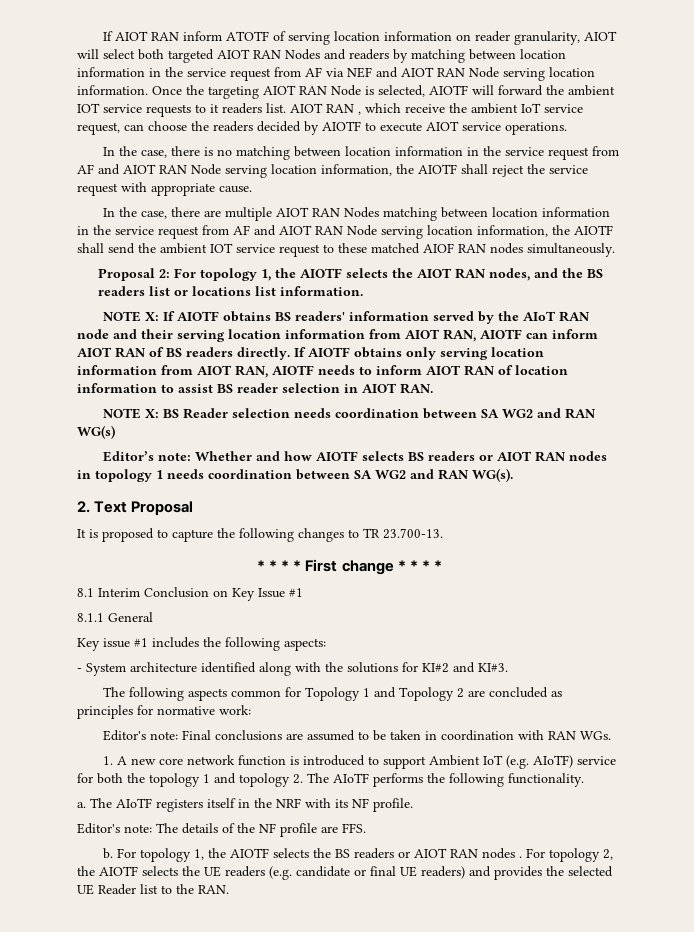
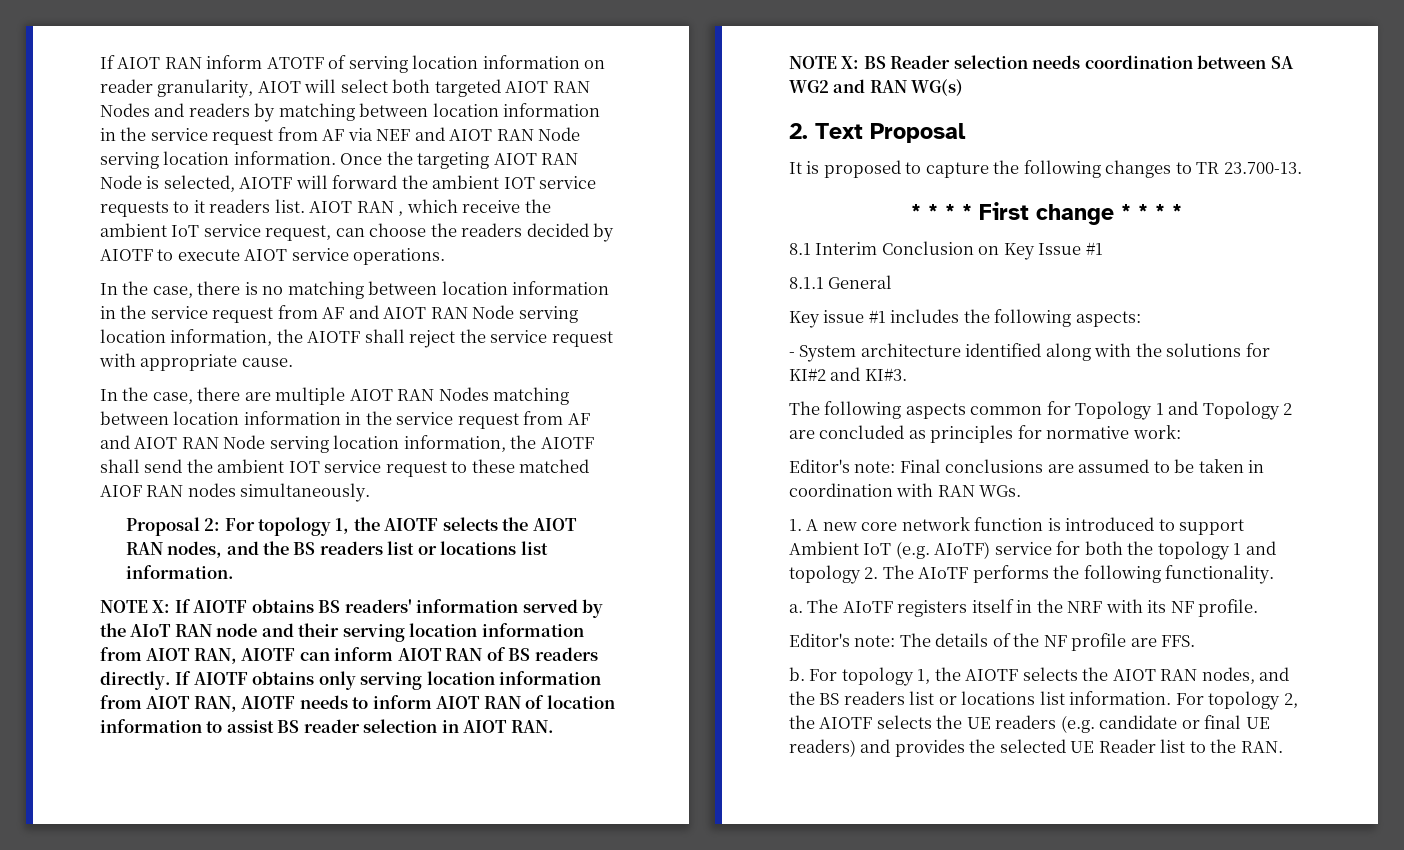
[103,451,608,462] [77,468,513,482] // Editor’s note: Whether and how AIOTF selects BS readers or AIOT RAN nodes in topology 1 needs coordination between SA WG2 and RAN WG(s). -> (964, 87) none
[335,848,523,859] BS readers or AIOT RAN nodes . -> [1112,667,1290,684] [789,691,1172,705] AIOT RAN nodes, and the BS readers list or locations list information.

